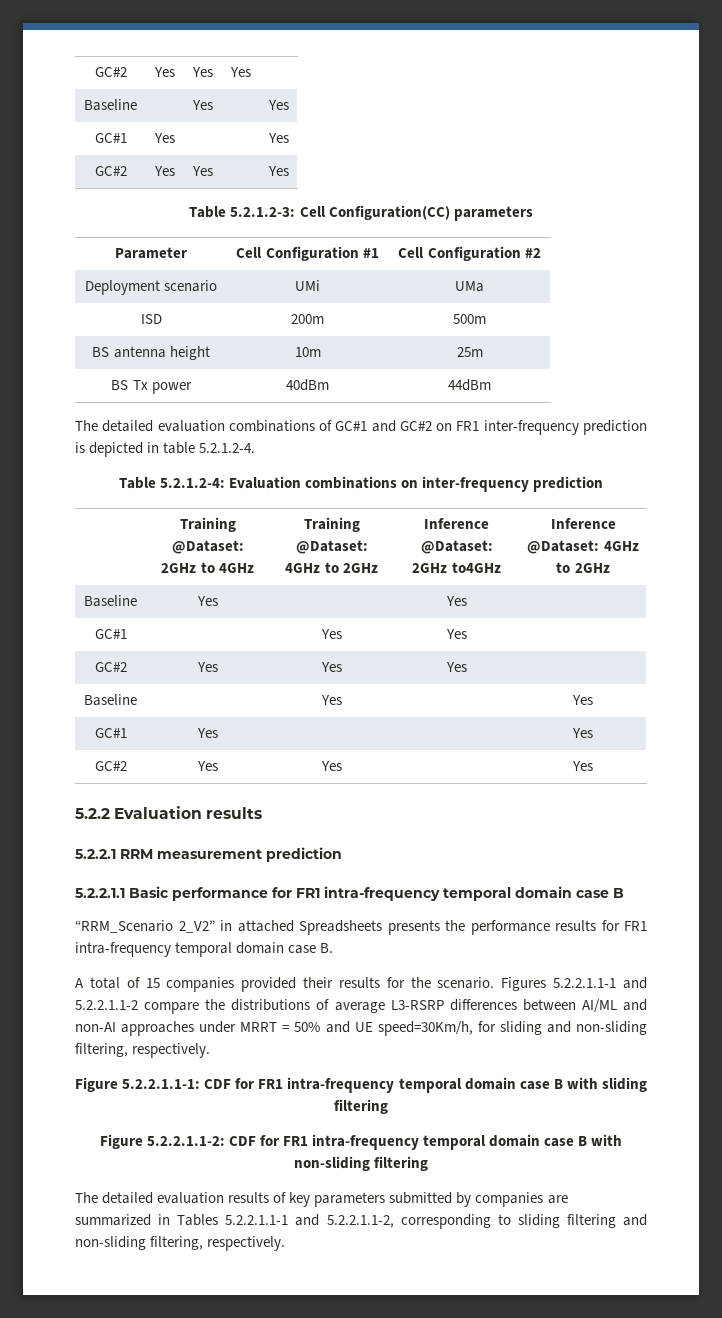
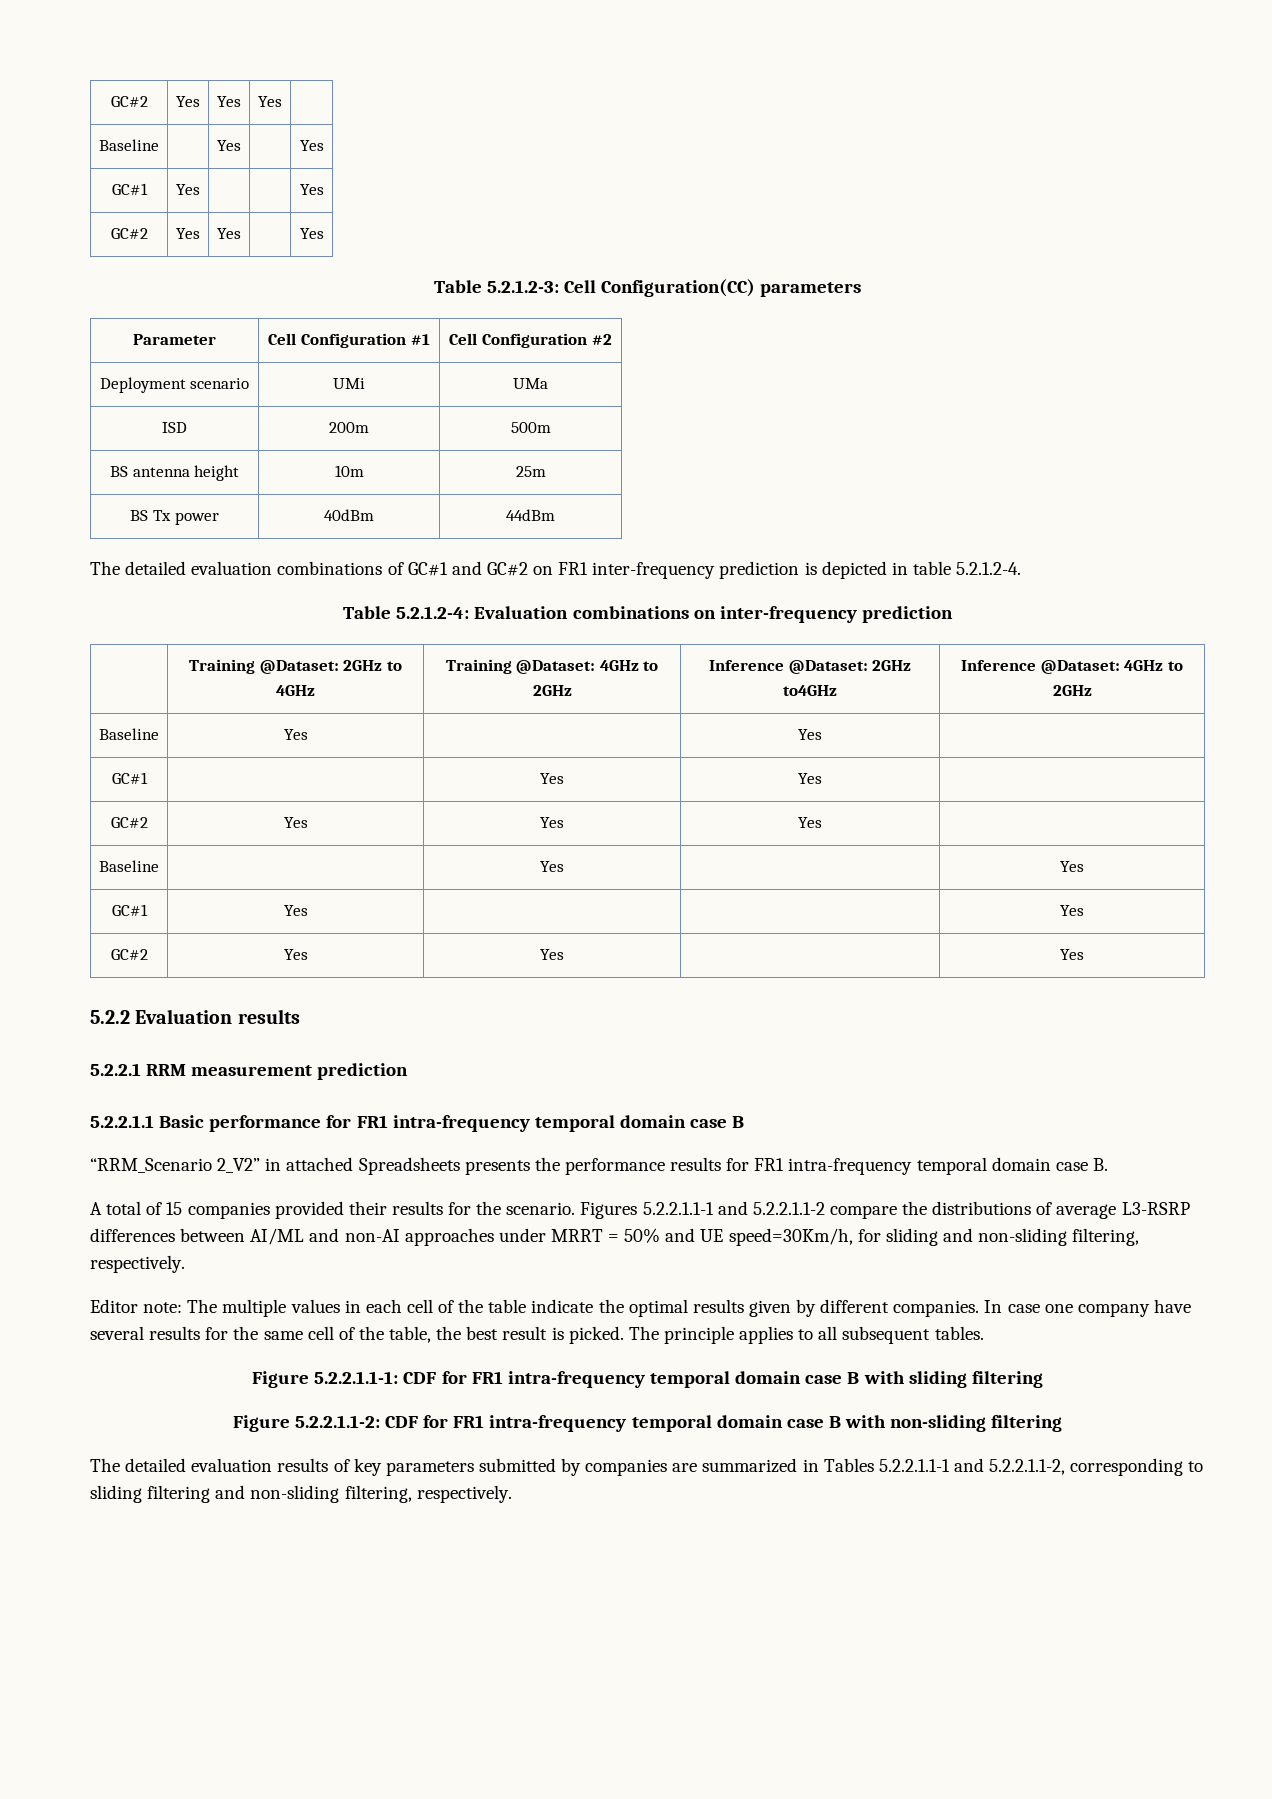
(211, 1050) none -> [90,1299,1191,1317] [90,1326,984,1344] // Editor note: The multiple values in each cell of the table indicate the optimal results given by different companies. In case one company have several results for the same cell of the table, the best result is picked. The principle applies to all subsequent tables.

